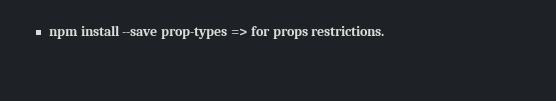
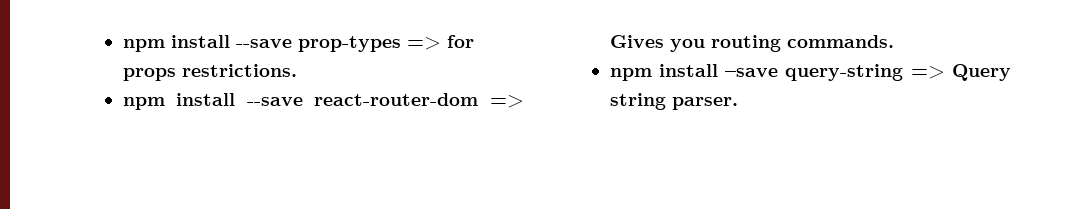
(385, 31) none -> [122,93,524,110] [609,35,894,52] [609,64,1011,81] [609,93,738,110] // npm install --save react-router-dom => Gives you routing commands. // npm install –save query-string => Query string parser.

